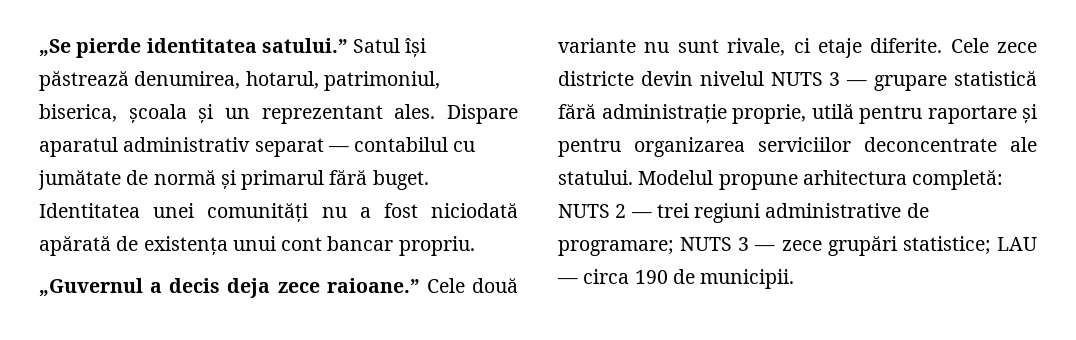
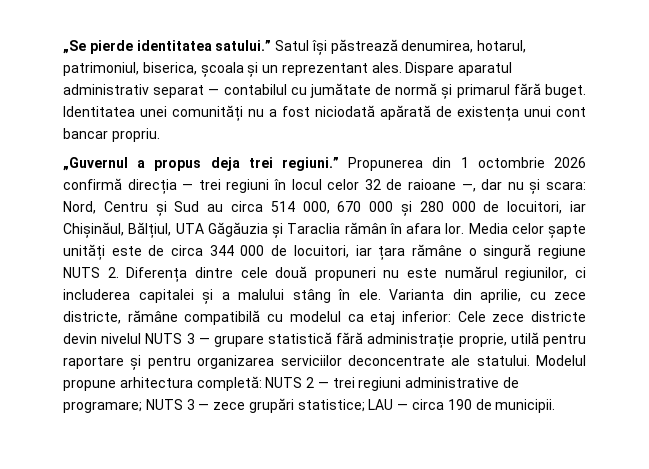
[169,278,518,298] [558,38,943,58] decis deja zece raioane.” Cele două variante nu sunt rivale, ci etaje diferite. -> [154,157,586,171] [63,178,587,194] [63,201,587,216] [63,222,586,238] [63,244,586,260] [63,266,586,282] [63,289,586,304] [63,310,451,325] propus deja trei regiuni.” Propunerea din 1 octombrie 2026 confirmă direcția — trei regiuni în locul celor 32 de raioane —, dar nu și scara: Nord, Centru și Sud au circa 514 000, 670 000 și 280 000 de locuitori, iar Chișinăul, Bălțiul, UTA Găgăuzia și Taraclia rămân în afara lor. Media celor șapte unități este de circa 344 000 de locuitori, iar țara rămâne o singură regiune NUTS 2. Diferența dintre cele două propuneri nu este numărul regiunilor, ci includerea capitalei și a malului stâng în ele. Varianta din aprilie, cu zece districte, rămâne compatibilă cu modelul ca etaj inferior:

